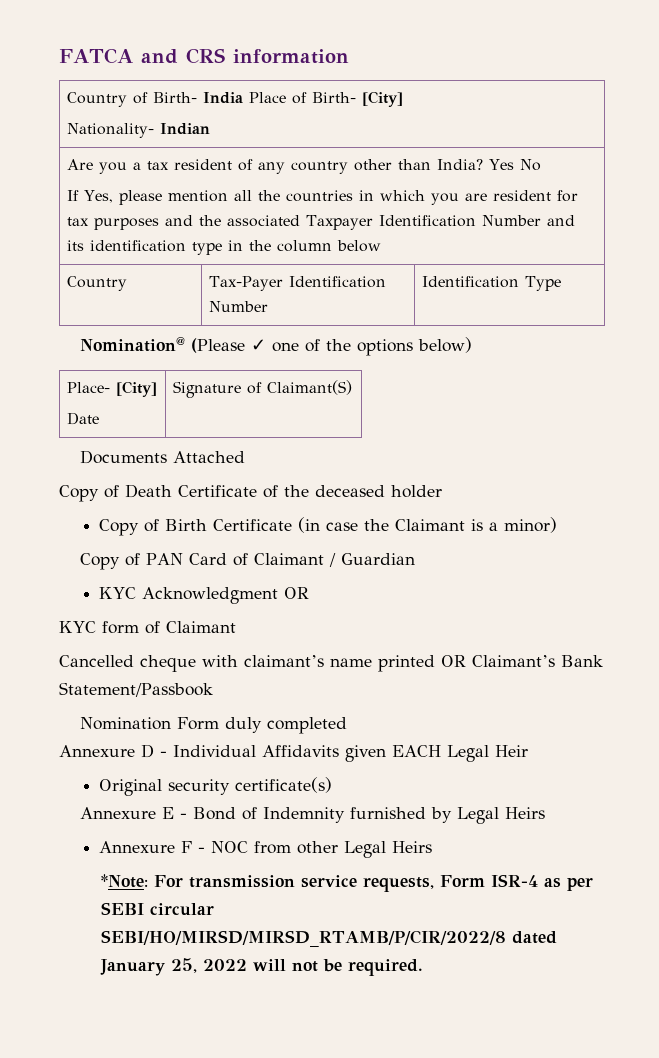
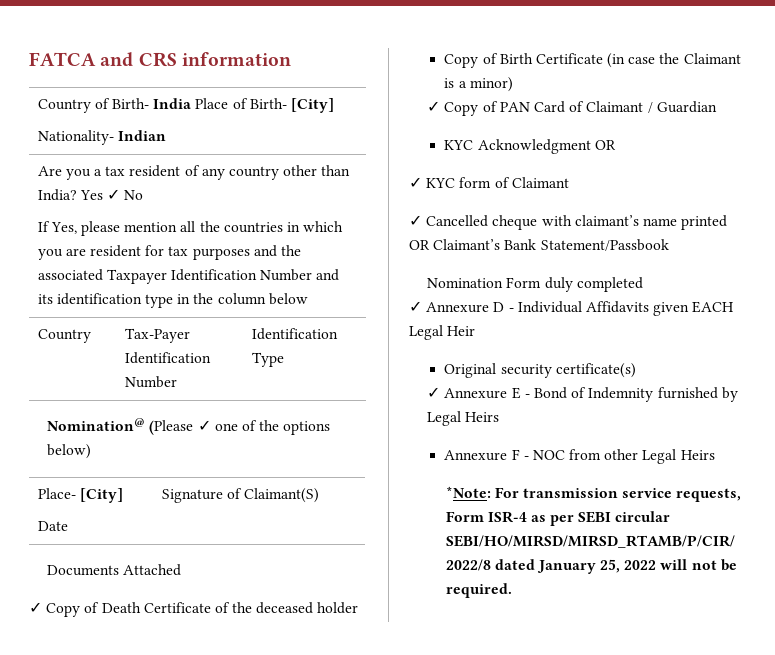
(515, 164) none -> [106,189,120,200] ✓
(246, 457) none -> [29,602,42,613] ✓
(558, 525) none -> [427,101,441,112] ✓
(310, 593) none -> [409,177,422,188] ✓
(236, 627) none -> [409,215,422,226] ✓
(348, 725) none -> [409,301,422,312] ✓
(333, 785) none -> [427,387,441,398] ✓

